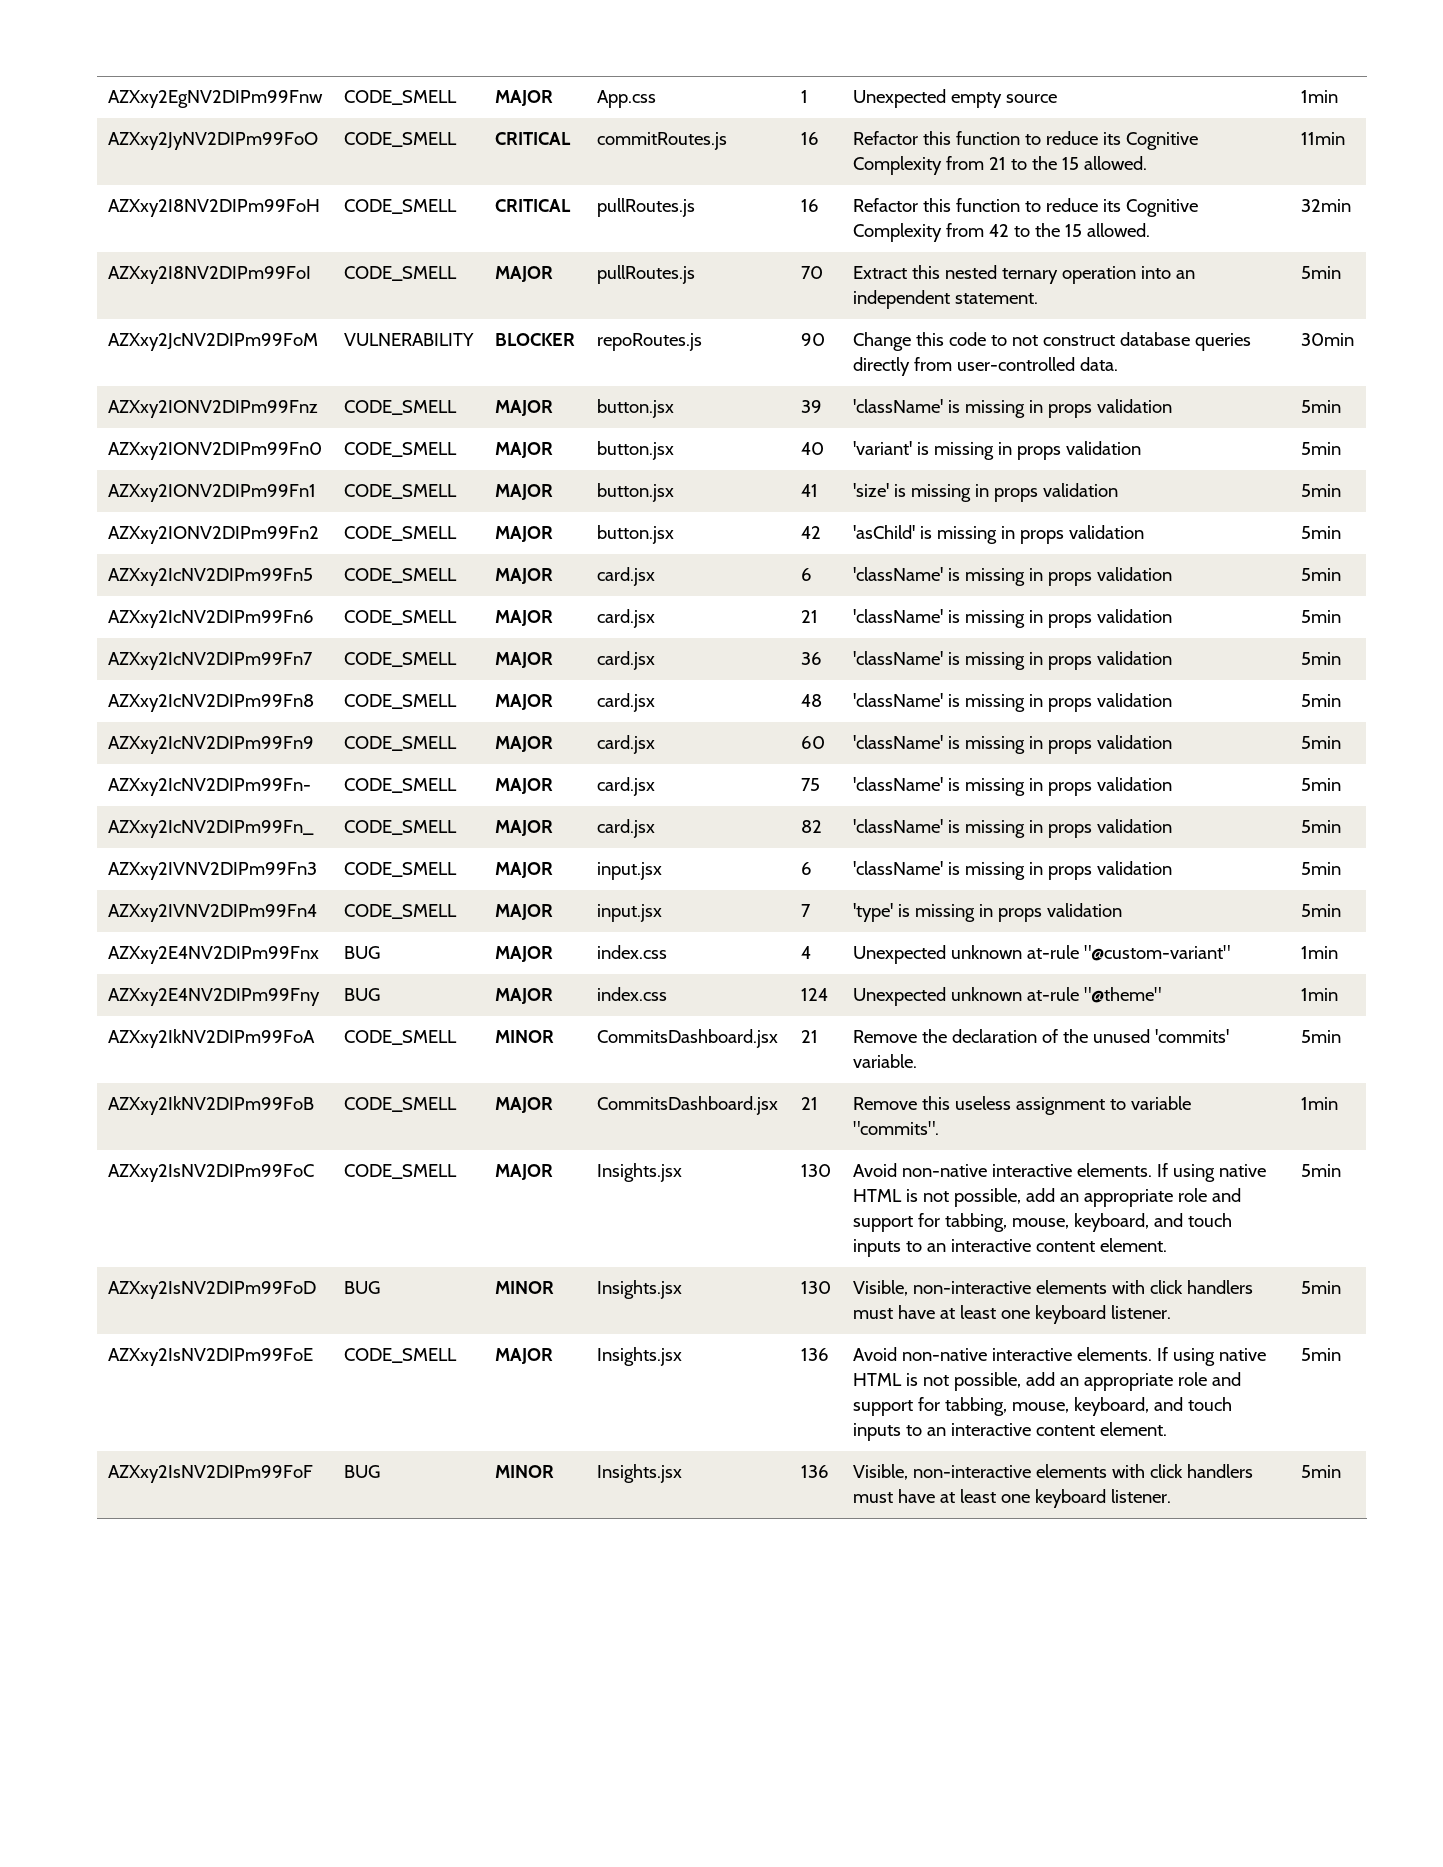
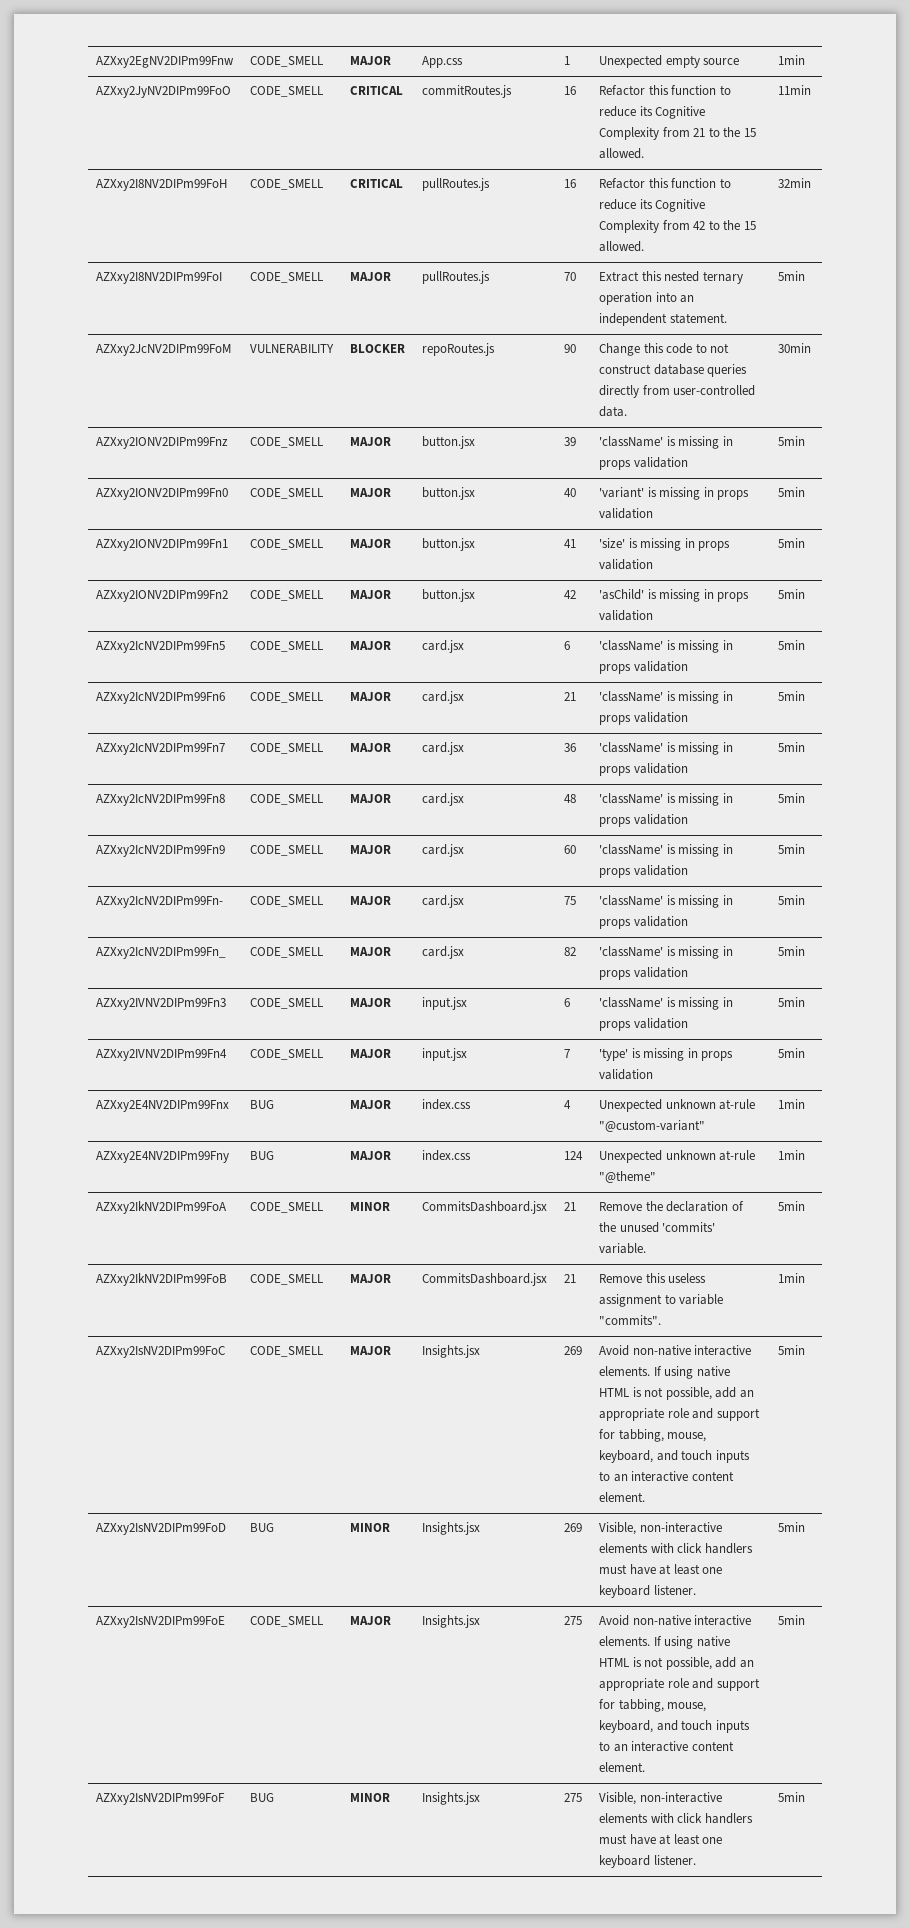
[800,1164,831,1177] 130 -> [564,1346,583,1355] 269
[800,1281,831,1294] 130 -> [564,1523,583,1532] 269
[800,1348,829,1361] 136 -> [564,1616,583,1625] 275
[800,1465,829,1478] 136 -> [564,1793,583,1802] 275

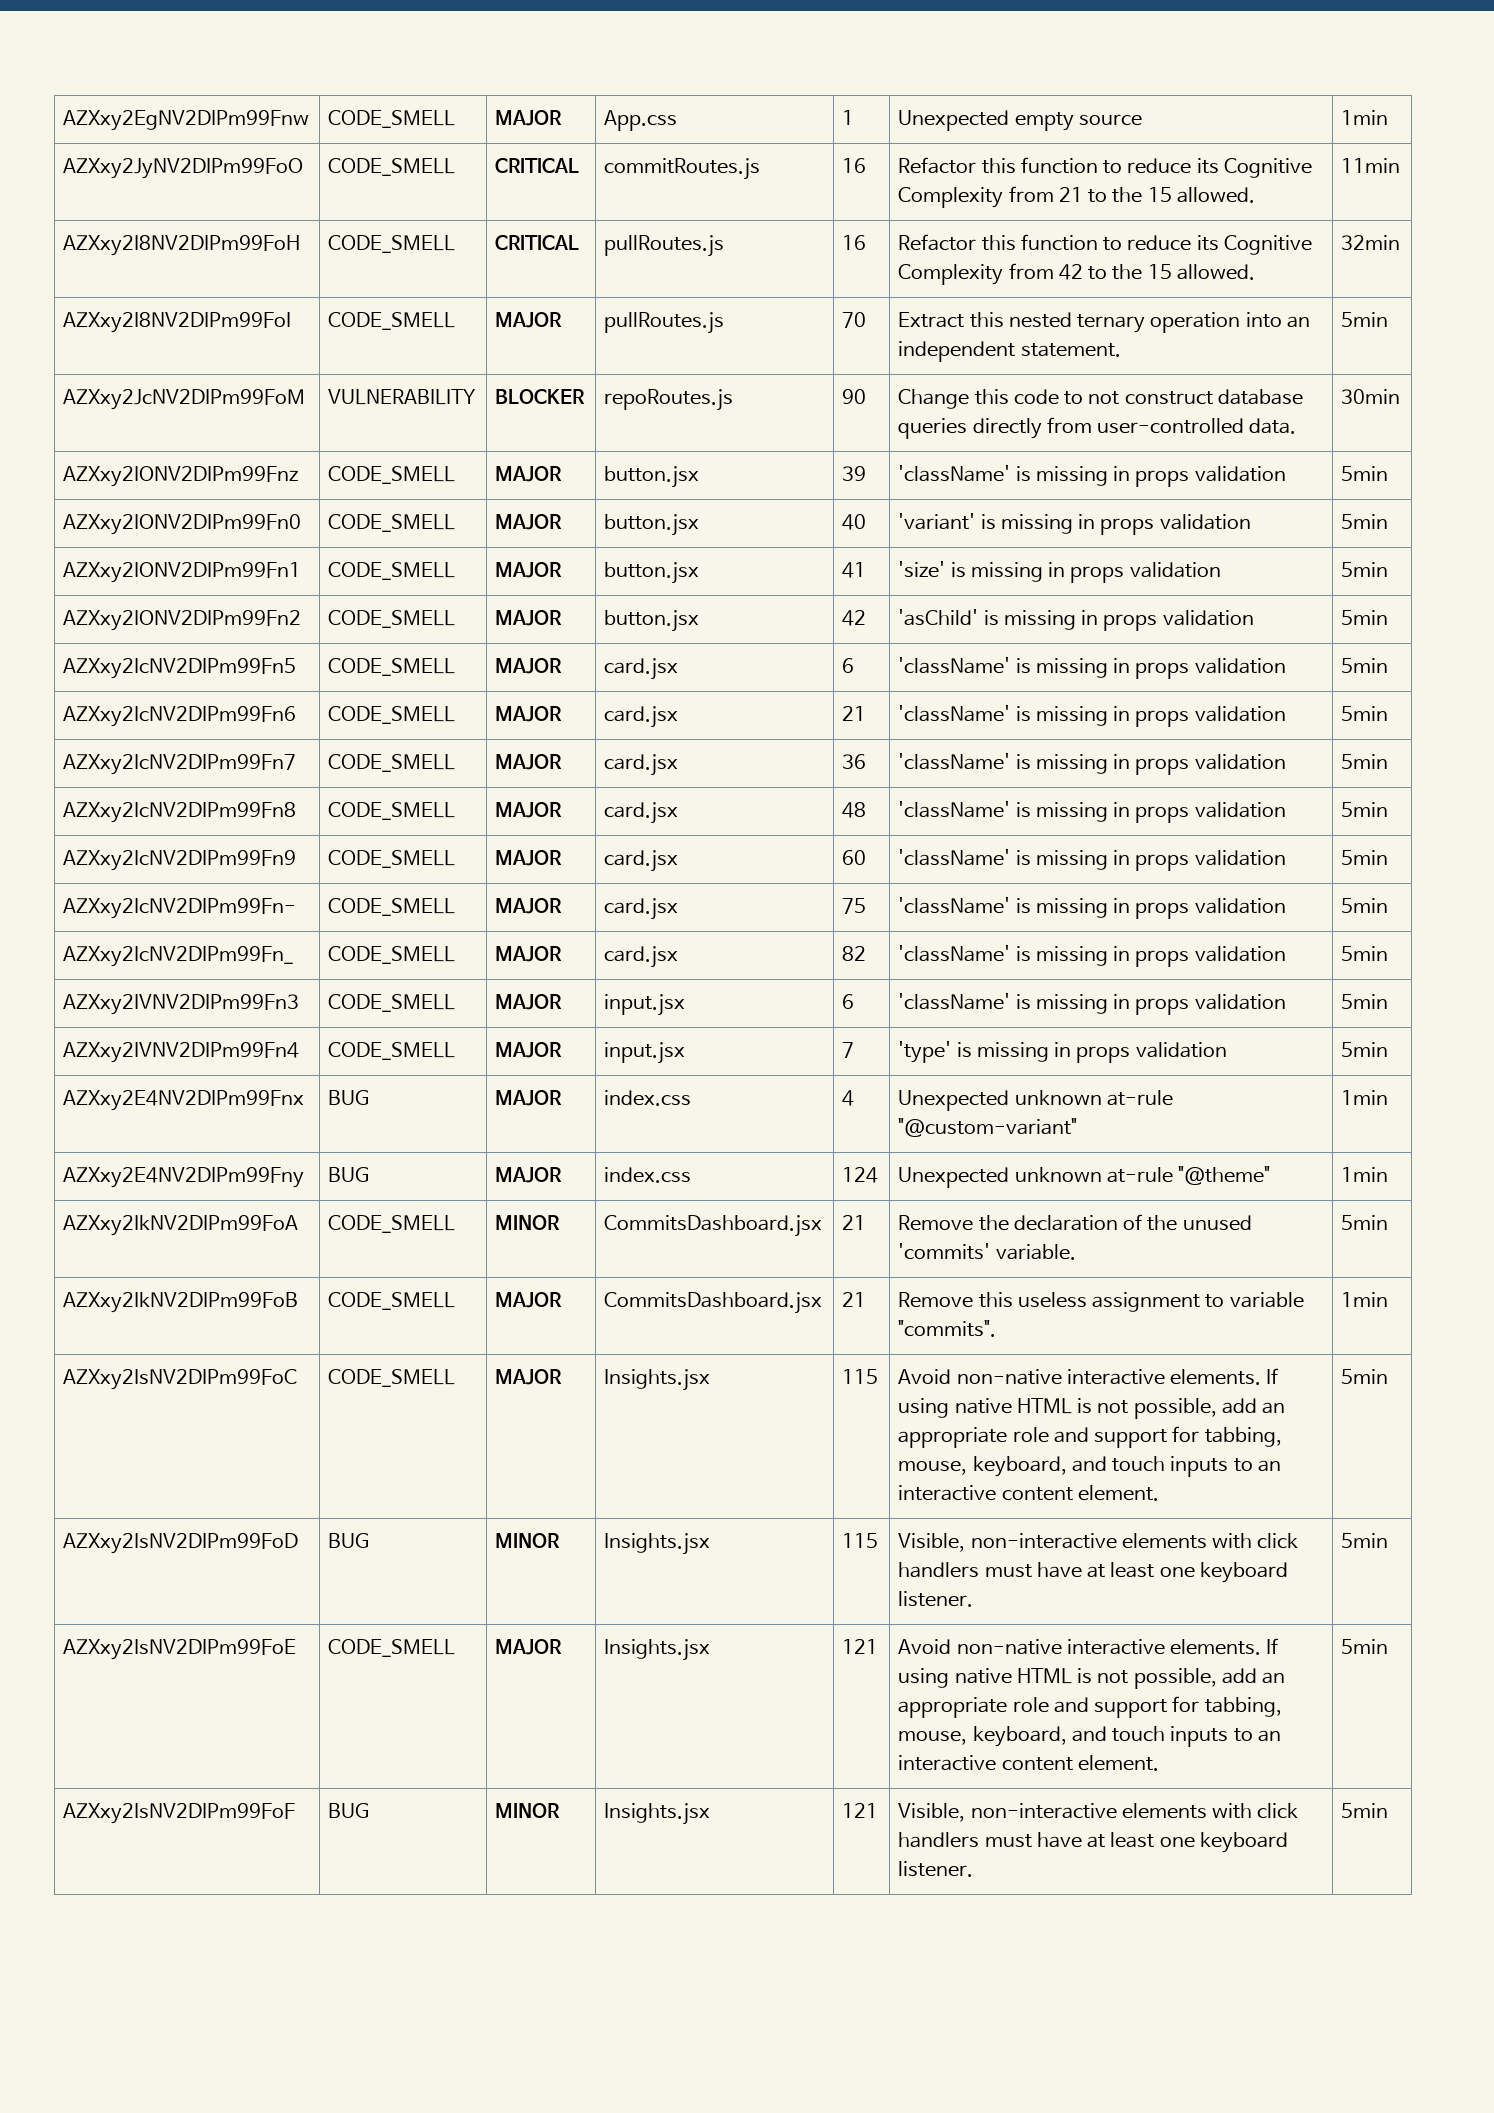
[564,1346,583,1355] 269 -> [842,1369,879,1384] 115
[564,1523,583,1532] 269 -> [842,1533,879,1548] 115
[564,1616,583,1625] 275 -> [842,1639,879,1654] 121
[564,1793,583,1802] 275 -> [842,1803,879,1818] 121

